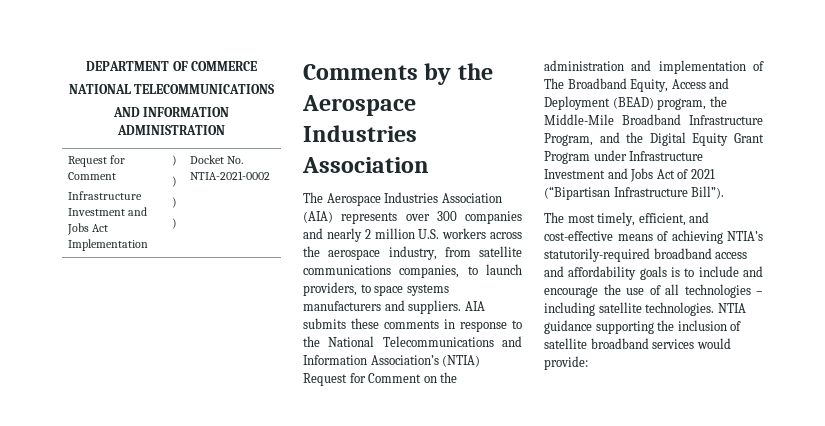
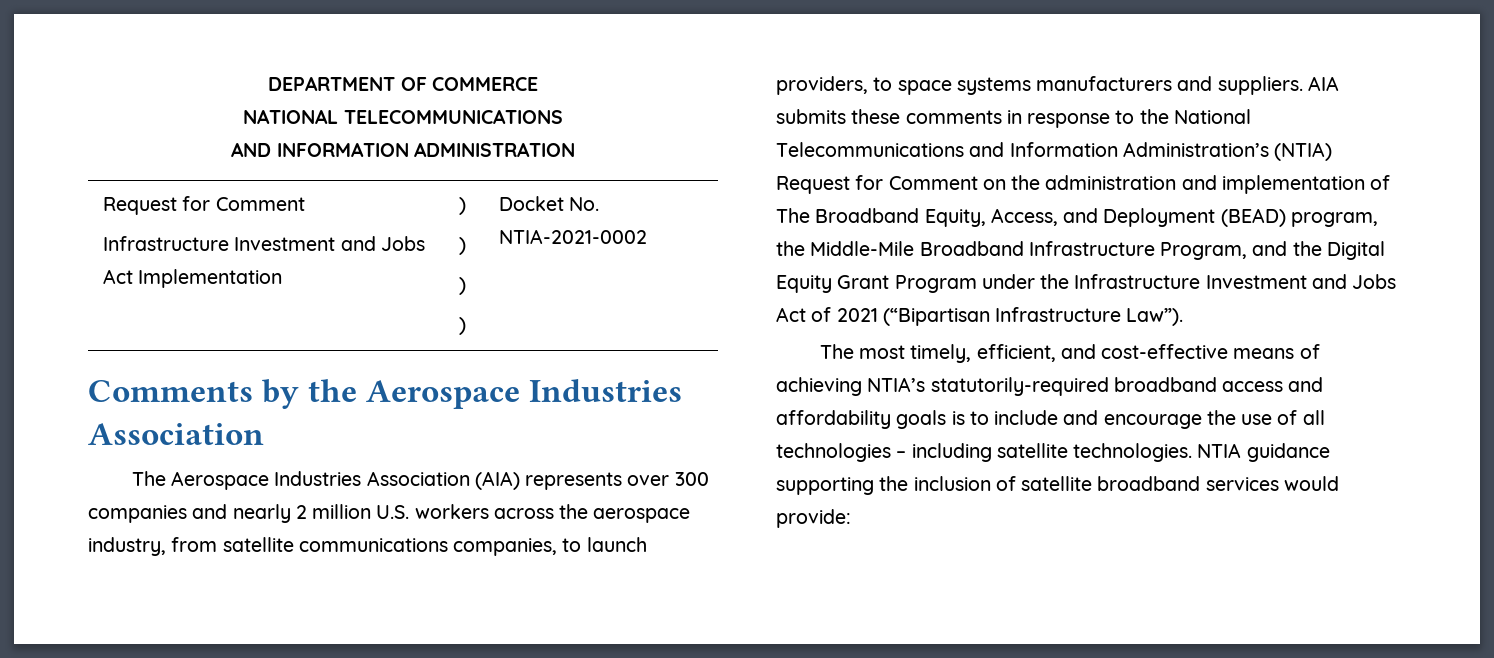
[370,355,439,365] Association’s -> [1122,142,1269,157] Administration’s
[671,79,706,89] Access -> [990,208,1058,226] Access,
(627, 155) none -> [1040,274,1070,289] the
[691,186,725,199] Bill”). -> [1126,308,1184,326] Law”).

